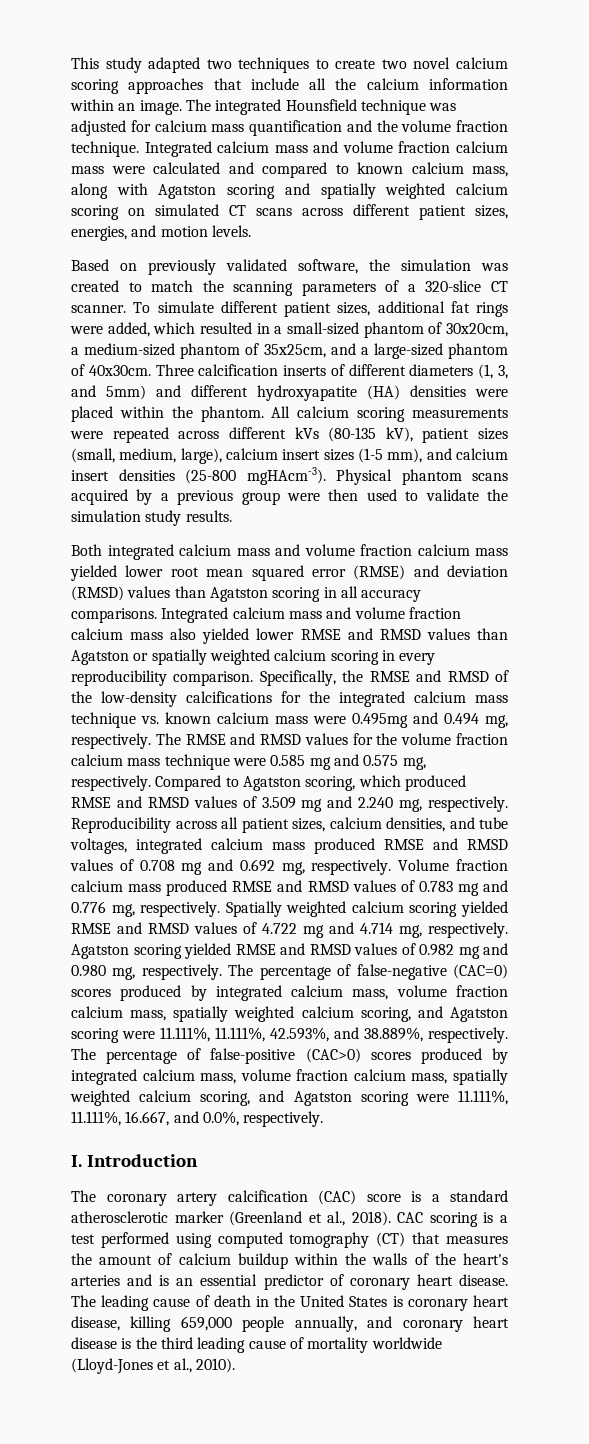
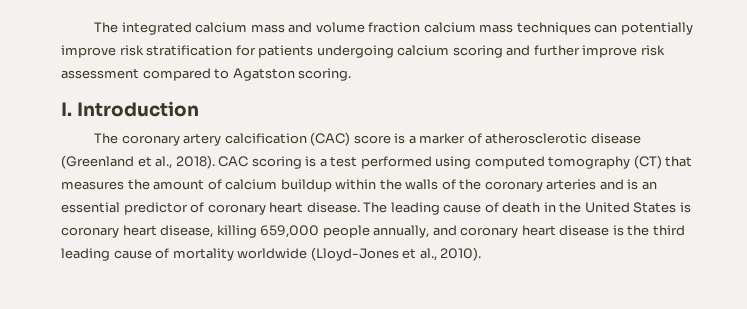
[71,57,508,73] [71,78,508,94] [70,99,457,115] [71,120,508,136] [71,141,508,157] [71,162,508,178] [71,183,509,199] [71,204,508,220] [71,225,251,241] [71,259,508,275] [71,280,508,296] [71,301,508,317] [70,322,509,338] [71,343,508,359] [71,364,508,379] [71,385,508,401] [71,406,508,422] [70,427,508,443] [71,448,508,464] [71,467,508,485] [71,489,508,505] [71,510,232,526] [71,544,102,556] This study adapted two techniques to create two novel calcium scoring approaches that include all the calcium information within an image. The integrated Hounsfield technique was adjusted for calcium mass quantification and the volume fraction technique. Integrated calcium mass and volume fraction calcium mass were calculated and compared to known calcium mass, along with Agatston scoring and spatially weighted calcium scoring on simulated CT scans across different patient sizes, energies, and motion levels. // Based on previously validated software, the simulation was created to match the scanning parameters of a 320-slice CT scanner. To simulate different patient sizes, additional fat rings were added, which resulted in a small-sized phantom of 30x20cm, a medium-sized phantom of 35x25cm, and a large-sized phantom of 40x30cm. Three calcification inserts of different diameters (1, 3, and 5mm) and different hydroxyapatite (HA) densities were placed within the phantom. All calcium scoring measurements were repeated across different kVs (80-135 kV), patient sizes (small, medium, large), calcium insert sizes (1-5 mm), and calcium insert densities (25-800 mgHAcm-3). Physical phantom scans acquired by a previous group were then used to validate the simulation study results. // Both -> [94,22,119,33] The
[70,565,508,581] [71,586,422,602] [71,607,461,623] [71,628,508,644] [71,649,436,665] [71,670,510,686] [71,691,508,707] [71,712,508,728] [71,733,508,749] [71,754,426,770] [71,775,466,791] [71,796,508,812] [71,817,508,833] [70,838,508,854] [70,859,508,875] [71,880,509,896] [71,901,508,917] [71,922,508,938] [71,943,508,959] [71,964,508,980] [71,985,508,1001] [71,1006,509,1022] [71,1027,508,1043] [71,1048,509,1064] [71,1069,508,1085] [70,1090,509,1106] [71,1111,324,1127] yielded lower root mean squared error (RMSE) and deviation (RMSD) values than Agatston scoring in all accuracy comparisons. Integrated calcium mass and volume fraction calcium mass also yielded lower RMSE and RMSD values than Agatston or spatially weighted calcium scoring in every reproducibility comparison. Specifically, the RMSE and RMSD of the low-density calcifications for the integrated calcium mass technique vs. known calcium mass were 0.495mg and 0.494 mg, respectively. The RMSE and RMSD values for the volume fraction calcium mass technique were 0.585 mg and 0.575 mg, respectively. Compared to Agatston scoring, which produced RMSE and RMSD values of 3.509 mg and 2.240 mg, respectively. Reproducibility across all patient sizes, calcium densities, and tube voltages, integrated calcium mass produced RMSE and RMSD values of 0.708 mg and 0.692 mg, respectively. Volume fraction calcium mass produced RMSE and RMSD values of 0.783 mg and 0.776 mg, respectively. Spatially weighted calcium scoring yielded RMSE and RMSD values of 4.722 mg and 4.714 mg, respectively. Agatston scoring yielded RMSE and RMSD values of 0.982 mg and 0.980 mg, respectively. The percentage of false-negative (CAC=0) scores produced by integrated calcium mass, volume fraction calcium mass, spatially weighted calcium scoring, and Agatston scoring were 11.111%, 11.111%, 42.593%, and 38.889%, respectively. The percentage of false-positive (CAC>0) scores produced by integrated calcium mass, volume fraction calcium mass, spatially weighted calcium scoring, and Agatston scoring were 11.111%, 11.111%, 16.667, and 0.0%, respectively. -> [516,22,693,35] [61,45,665,58] [61,68,352,81] techniques can potentially improve risk stratification for patients undergoing calcium scoring and further improve risk assessment compared to Agatston scoring.
[450,1190,508,1202] [71,1211,224,1223] standard atherosclerotic marker -> [419,133,641,144] marker of atherosclerotic disease
[462,1253,508,1265] heart's -> [484,181,543,192] coronary

